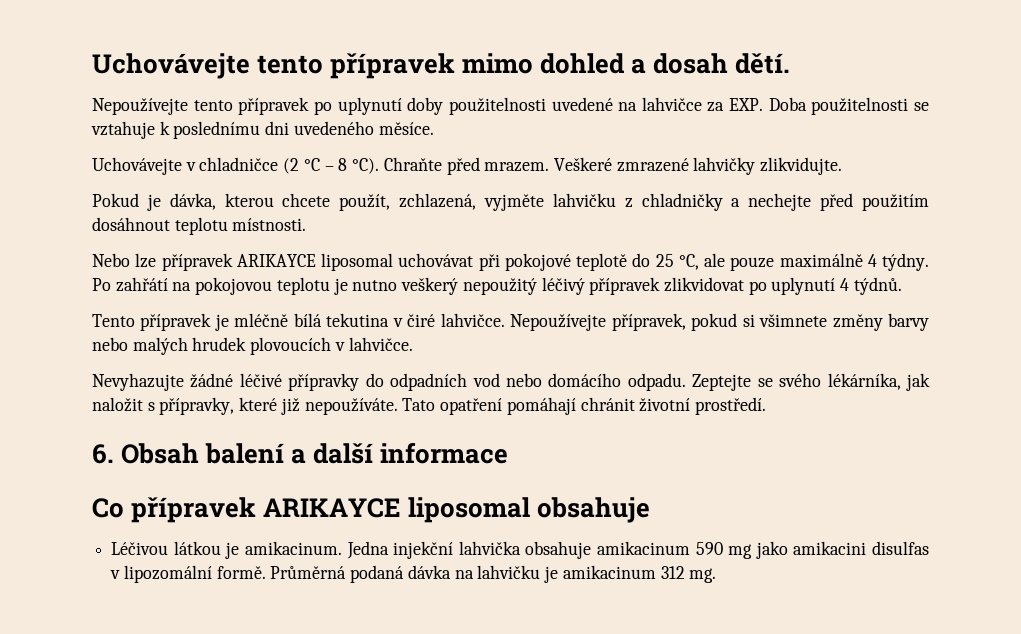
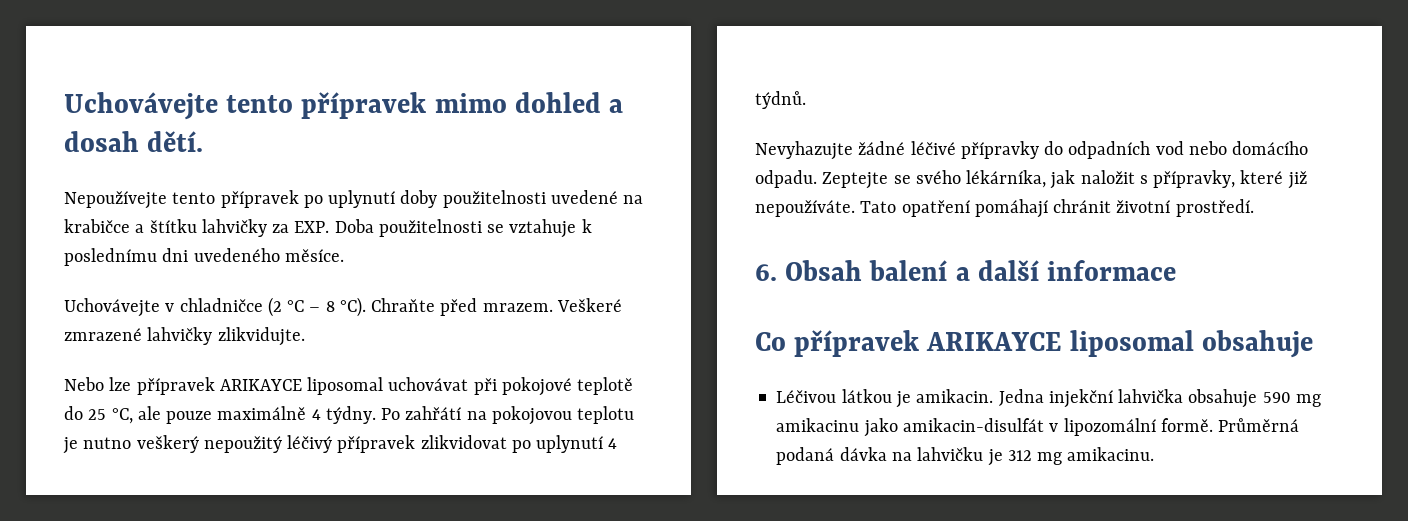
[641,97,702,111] lahvičce -> [64,219,267,237] krabičce a štítku lahvičky
[92,193,930,211] [92,217,307,235] // Pokud je dávka, kterou chcete použít, zchlazená, vyjměte lahvičku z chladničky a nechejte před použitím dosáhnout teplotu místnosti. -> (305, 336) none
[92,313,930,331] [92,337,413,355] // Tento přípravek je mléčně bílá tekutina v čiré lahvičce. Nepoužívejte přípravek, pokud si všimnete změny barvy nebo malých hrudek plovoucích v lahvičce. -> (806, 100) none
[245,541,343,555] amikacinum. -> [916,389,994,403] amikacin.
[597,541,691,555] amikacinum -> (1258, 398) none
[755,541,929,559] jako amikacini disulfas -> [776,418,1044,437] amikacinu jako amikacin-disulfát
[562,565,717,583] amikacinum 312 mg. -> [1007,447,1155,465] 312 mg amikacinu.

